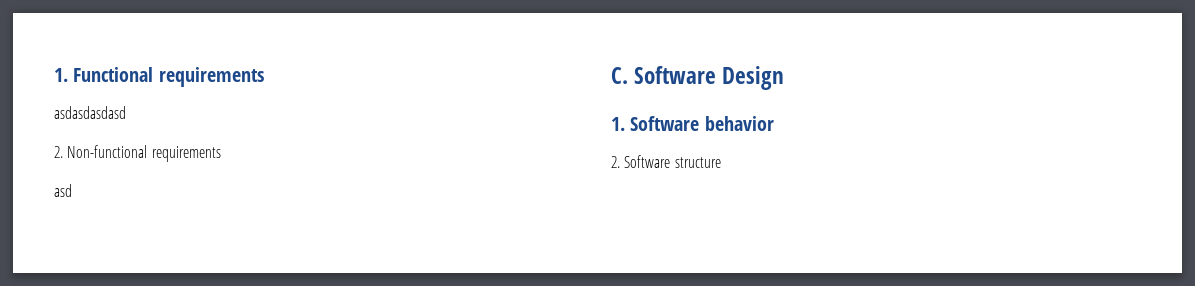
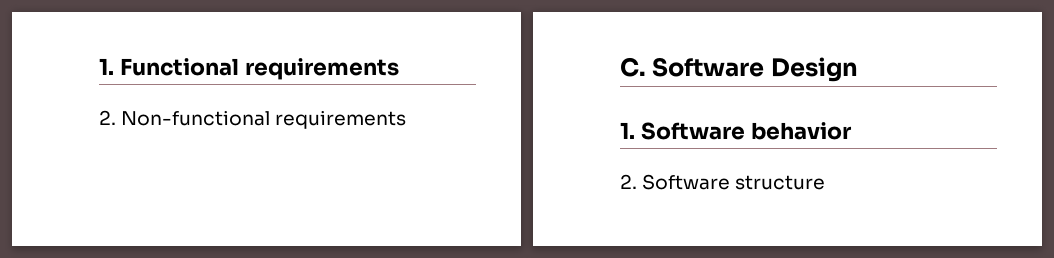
[54,106,126,119] // asdasdasdasd -> (399, 69) none
[54,184,72,197] // asd -> (407, 119) none

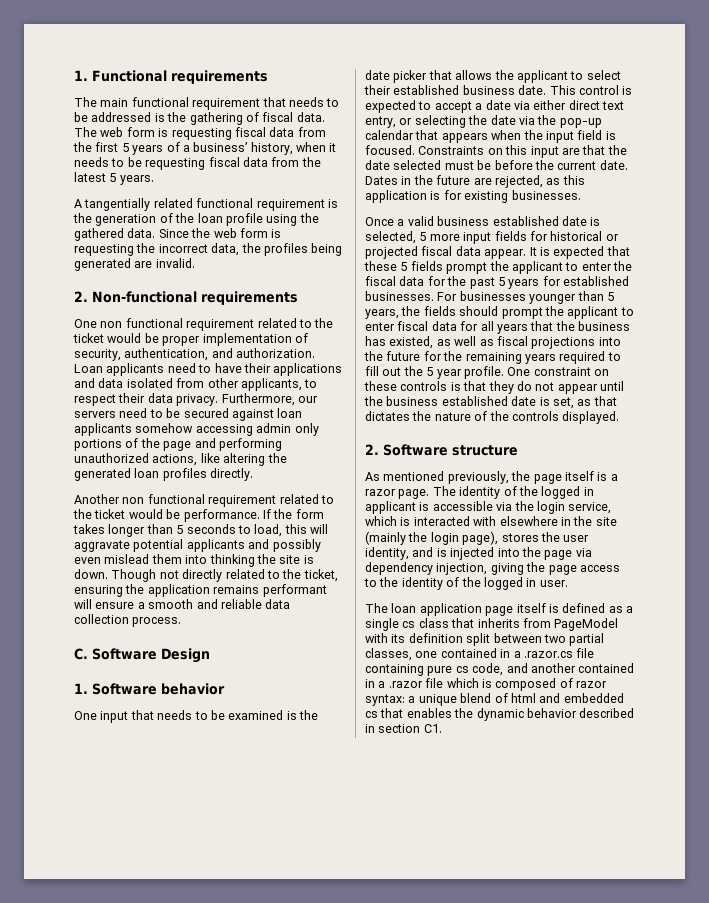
[99,110,407,129] 2. Non-functional requirements -> [74,97,340,110] [74,112,325,125] [74,127,326,140] [73,142,337,155] [74,157,321,170] [74,172,154,185] [74,198,338,211] [73,213,319,226] [74,228,282,241] [74,243,343,256] [74,258,195,271] [74,291,298,305] [74,318,334,331] [73,333,308,346] [74,348,316,361] [74,363,343,376] [74,378,318,391] [74,393,318,406] [74,408,303,421] [74,423,319,436] [74,438,282,451] [74,453,287,466] [74,468,254,481] [74,494,334,507] [73,509,324,522] [73,524,328,537] [74,539,321,552] [74,554,314,567] [74,569,338,582] [74,584,327,597] [74,599,291,609] [74,614,182,627] The main functional requirement that needs to be addressed is the gathering of fiscal data. The web form is requesting fiscal data from the first 5 years of a business’ history, when it needs to be requesting fiscal data from the latest 5 years. // A tangentially related functional requirement is the generation of the loan profile using the gathered data. Since the web form is requesting the incorrect data, the profiles being generated are invalid. // 2. Non-functional requirements // One non functional requirement related to the ticket would be proper implementation of security, authentication, and authorization. Loan applicants need to have their applications and data isolated from other applicants, to respect their data privacy. Furthermore, our servers need to be secured against loan applicants somehow accessing admin only portions of the page and performing unauthorized actions, like altering the generated loan profiles directly. // Another non functional requirement related to the ticket would be performance. If the form takes longer than 5 seconds to load, this will aggravate potential applicants and possibly even mislead them into thinking the site is down. Though not directly related to the ticket, ensuring the application remains performant will ensure a smooth and reliable data collection process.
[620,174,826,190] 2. Software structure -> [74,710,318,723] [365,70,621,83] [364,85,633,95] [365,100,624,113] [365,115,602,128] [365,130,616,143] [365,145,627,158] [365,160,628,170] [365,175,585,188] [365,190,581,203] [365,216,601,226] [365,231,619,244] [365,246,630,259] [364,261,632,274] [365,276,629,289] [365,291,614,304] [365,306,634,319] [365,321,630,334] [365,336,621,349] [364,351,621,364] [365,366,609,379] [364,381,624,394] [364,396,617,409] [365,411,620,424] [365,444,518,456] [365,471,618,484] [365,486,594,499] [365,501,612,514] [365,516,617,526] [365,531,590,545] [365,547,592,560] [365,562,620,575] [364,577,568,590] [365,603,633,616] [365,618,619,631] [365,633,605,646] [365,648,595,661] [365,663,635,676] [365,678,607,691] [365,693,624,706] [365,708,635,721] [365,724,442,733] One input that needs to be examined is the date picker that allows the applicant to select their established business date. This control is expected to accept a date via either direct text entry, or selecting the date via the pop-up calendar that appears when the input field is focused. Constraints on this input are that the date selected must be before the current date. Dates in the future are rejected, as this application is for existing businesses. // Once a valid business established date is selected, 5 more input fields for historical or projected fiscal data appear. It is expected that these 5 fields prompt the applicant to enter the fiscal data for the past 5 years for established businesses. For businesses younger than 5 years, the fields should prompt the applicant to enter fiscal data for all years that the business has existed, as well as fiscal projections into the future for the remaining years required to fill out the 5 year profile. One constraint on these controls is that they do not appear until the business established date is set, as that dictates the nature of the controls displayed. // 2. Software structure // As mentioned previously, the page itself is a razor page. The identity of the logged in applicant is accessible via the login service, which is interacted with elsewhere in the site (mainly the login page), stores the user identity, and is injected into the page via dependency injection, giving the page access to the identity of the logged in user. // The loan application page itself is defined as a single cs class that inherits from PageModel with its definition split between two partial classes, one contained in a .razor.cs file containing pure cs code, and another contained in a .razor file which is composed of razor syntax: a unique blend of html and embedded cs that enables the dynamic behavior described in section C1.

